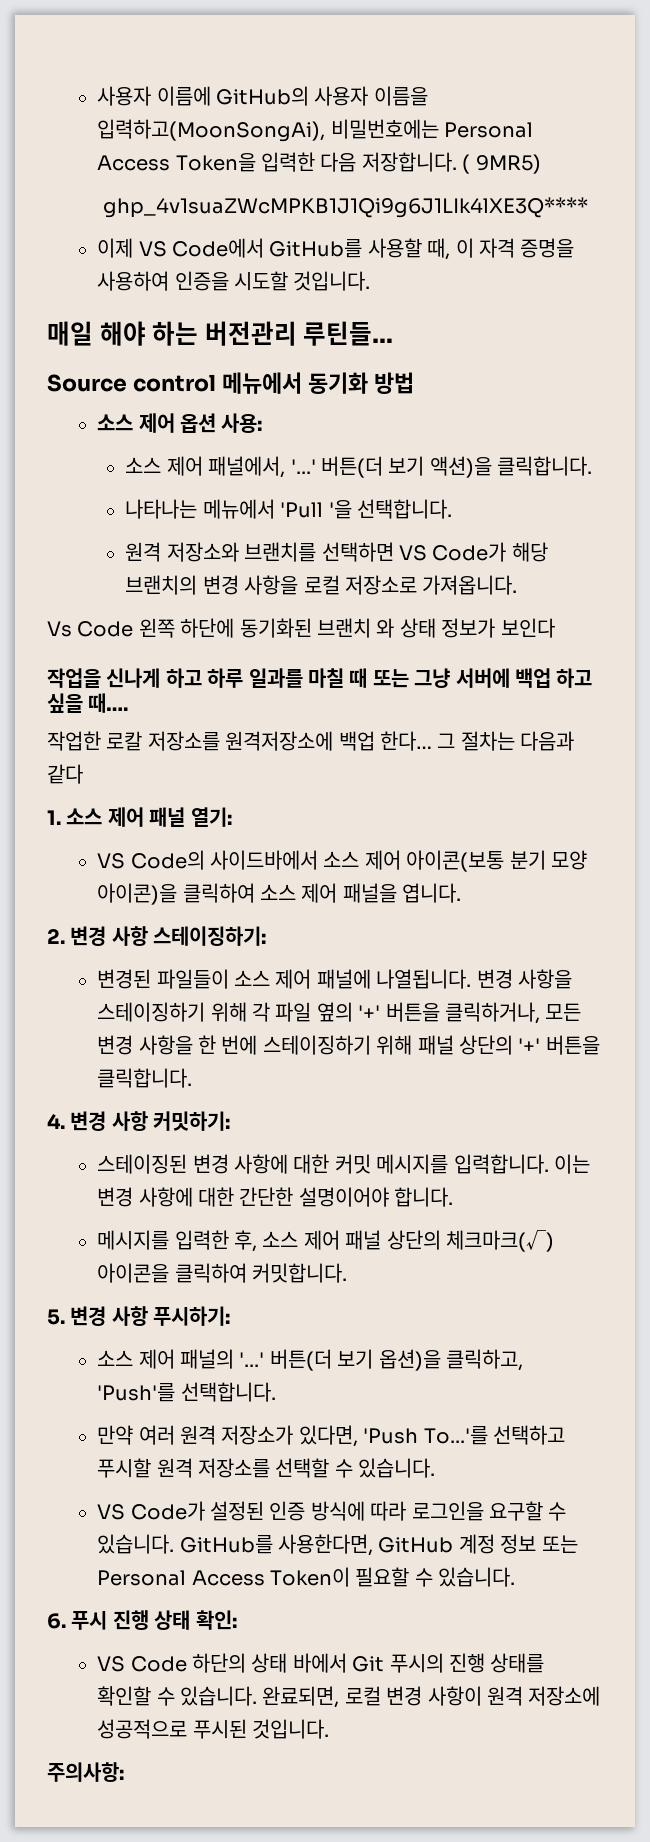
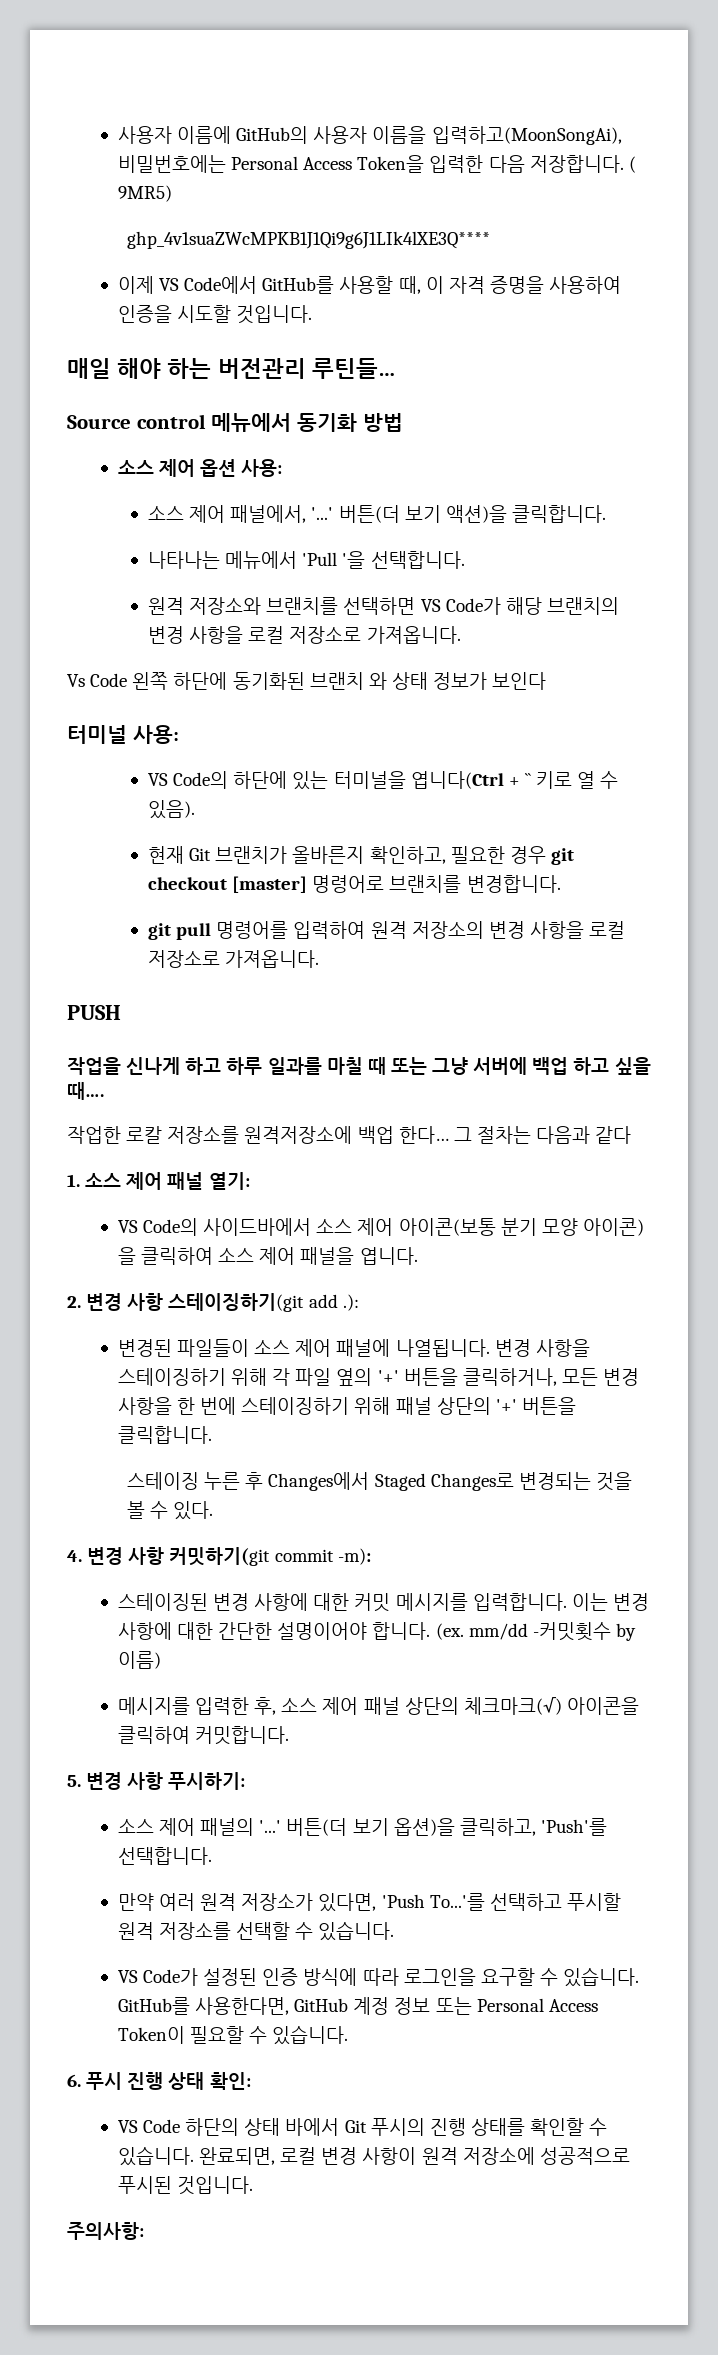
(555, 628) none -> [67,725,179,744] [147,771,619,790] [147,800,195,819] [147,846,574,865] [147,875,561,893] [147,921,626,940] [147,950,320,968] [67,1005,121,1020] // 터미널 사용: // VS Code의 하단에 있는 터미널을 엽니다(Ctrl + `` 키로 열 수 있음). // 현재 Git 브랜치가 올바른지 확인하고, 필요한 경우 git checkout [master] 명령어로 브랜치를 변경합니다. // git pull 명령어를 입력하여 원격 저장소의 변경 사항을 로컬 저장소로 가져옵니다. // PUSH
[97,883,178,905] 아이콘)을 -> [582,1218,644,1236] [117,1247,136,1265] 아이콘) 을
[153,926,267,946] 스테이징하기: -> [168,1293,359,1312] 스테이징하기(git add .):
(193, 1078) none -> [127,1472,632,1491] [127,1501,214,1520] // 스테이징 누른 후 Changes에서 Staged Changes로 변경되는 것을 볼 수 있다.
[153,1111,231,1131] 커밋하기: -> [169,1547,371,1566] 커밋하기(git commit -m):
(454, 1197) none -> [435,1622,636,1641] [117,1651,161,1669] (ex. mm/dd -커밋횟수 by 이름)

